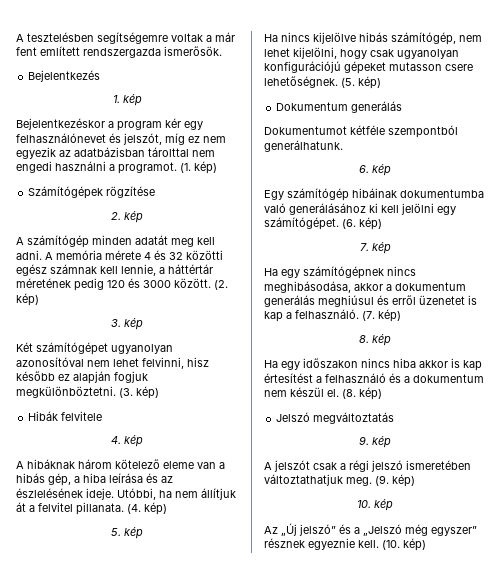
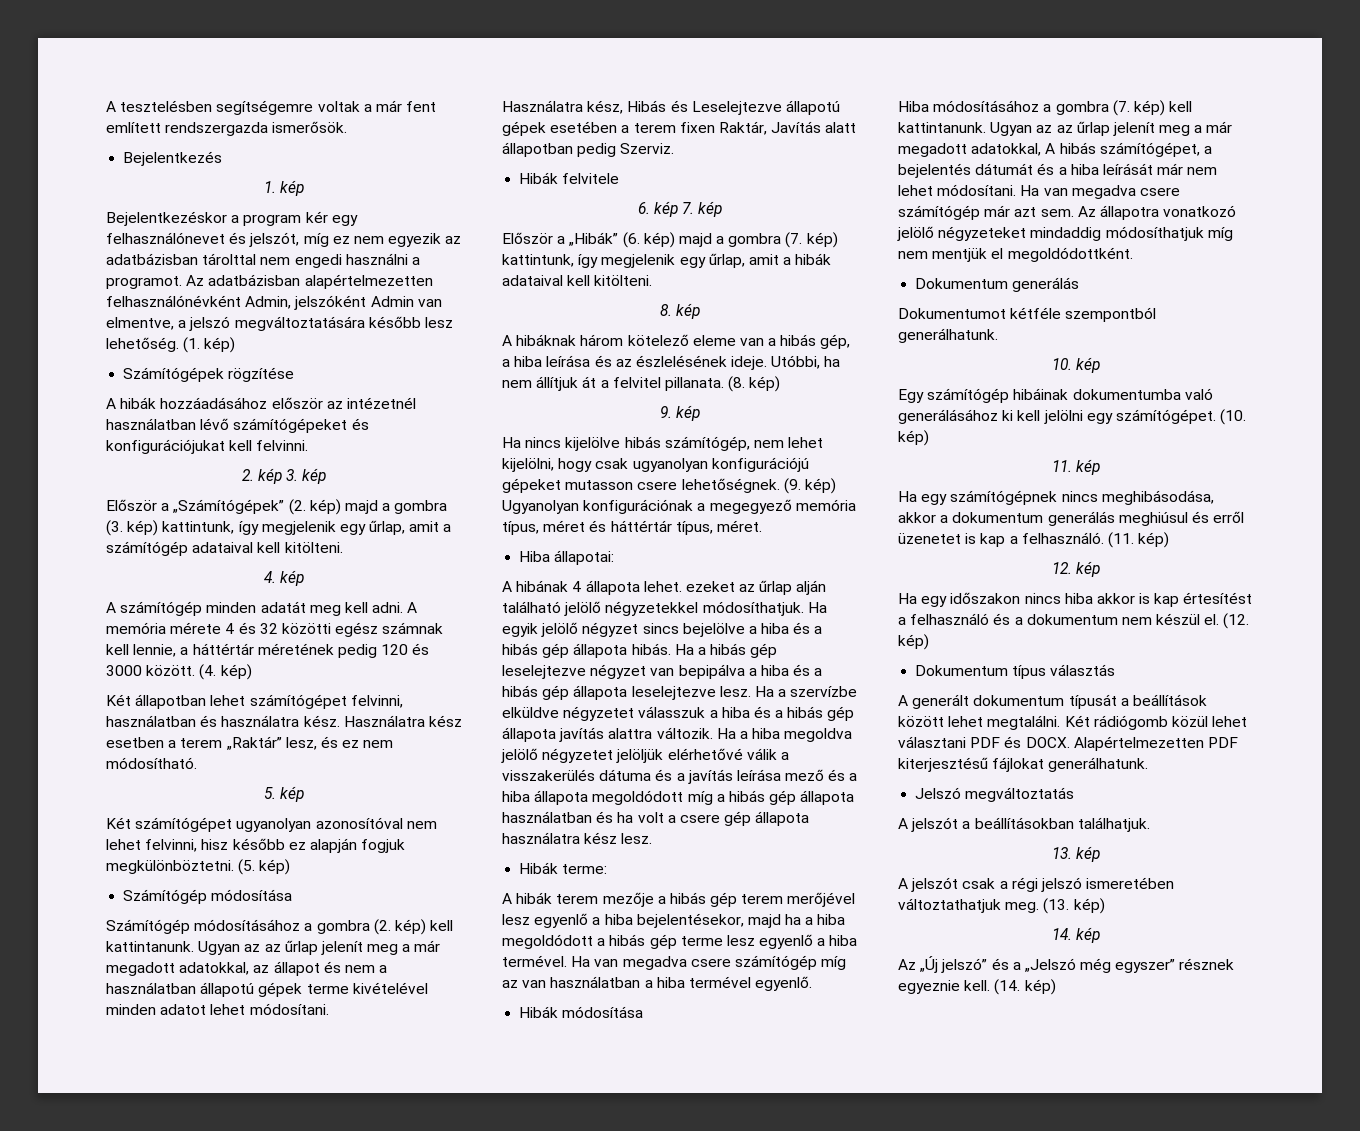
[180,161,217,174] [28,186,156,199] [111,212,121,220] (1. kép) // Számítógépek rögzítése // 2. -> [186,274,433,289] [106,295,442,310] [106,316,453,331] [106,337,236,353] [123,367,295,382] [106,397,416,409] [106,418,369,433] [106,439,309,454] [241,468,327,484] [106,499,448,515] [106,520,452,536] [106,541,343,556] [263,571,276,583] Az adatbázisban alapértelmezetten felhasználónévként Admin, jelszóként Admin van elmentve, a jelszó megváltoztatására később lesz lehetőség. (1. kép) // Számítógépek rögzítése // A hibák hozzáadásához először az intézetnél használatban lévő számítógépeket és konfigurációjukat kell felvinni. // 2. kép 3. kép // Először a „Számítógépek” (2. kép) majd a gombra (3. kép) kattintunk, így megjelenik egy űrlap, amit a számítógép adataival kell kitölteni. // 4.
[214,280,228,290] [16,293,39,306] [111,319,121,327] (2. kép) // 3. -> [199,664,252,680] [106,694,403,709] [106,715,462,727] [106,736,394,750] [106,757,197,769] [263,787,276,799] (4. kép) // Két állapotban lehet számítógépet felvinni, használatban és használatra kész. Használatra kész esetben a terem „Raktár” lesz, és ez nem módosítható. // 5.
[119,386,159,399] [28,411,103,421] [111,436,121,444] (3. kép) // Hibák felvitele // 4. -> [238,859,291,875] [123,889,293,904] [106,919,454,935] [106,940,441,955] [106,961,388,976] [106,982,428,997] [106,1003,329,1015] [502,100,840,115] [502,121,857,136] [502,142,675,157] [519,172,620,184] [637,201,723,217] [502,232,838,248] [502,253,832,268] [502,275,653,286] [659,304,672,316] (5. kép) // Számítógép módosítása // Számítógép módosításához a gombra (2. kép) kell kattintanunk. Ugyan az az űrlap jelenít meg a már megadott adatokkal, az állapot és nem a használatban állapotú gépek terme kivételével minden adatot lehet módosítani. // Használatra kész, Hibás és Leselejtezve állapotú gépek esetében a terem fixen Raktár, Javítás alatt állapotban pedig Szerviz. // Hibák felvitele // 6. kép 7. kép // Először a „Hibák” (6. kép) majd a gombra (7. kép) kattintunk, így megjelenik egy űrlap, amit a hibák adataival kell kitölteni. // 8.
[127,502,167,515] [111,528,121,536] (4. kép) // 5. -> [728,376,781,392] [659,406,672,418] (8. kép) // 9.
[341,76,381,89] (5. kép) -> [783,478,836,494] [502,499,856,514] [502,520,762,535] [519,550,615,565] [502,580,827,595] [502,601,827,616] [502,622,823,637] [502,643,778,658] [502,664,823,679] [502,685,858,700] [502,706,855,721] [502,727,853,742] [501,748,789,763] [502,769,858,784] [502,790,855,805] [502,811,810,826] [502,832,653,844] [519,862,608,874] [502,892,856,907] [502,913,846,928] [502,934,858,949] [502,955,847,970] [502,976,813,991] [519,1006,644,1018] [898,100,1193,116] [898,121,1233,136] [898,142,1212,157] [898,163,1218,178] [898,184,1180,199] [898,205,1237,220] [897,226,1233,241] [898,247,1133,262] (9. kép) Ugyanolyan konfigurációnak a megegyező memória típus, méret és háttértár típus, méret. // Hiba állapotai: // A hibának 4 állapota lehet. ezeket az űrlap alján található jelölő négyzetekkel módosíthatjuk. Ha egyik jelölő négyzet sincs bejelölve a hiba és a hibás gép állapota hibás. Ha a hibás gép leselejtezve négyzet van bepipálva a hiba és a hibás gép állapota leselejtezve lesz. Ha a szervízbe elküldve négyzetet válasszuk a hiba és a hibás gép állapota javítás alattra változik. Ha a hiba megoldva jelölő négyzetet jelöljük elérhetővé válik a visszakerülés dátuma és a javítás leírása mező és a hiba állapota megoldódott míg a hibás gép állapota használatban és ha volt a csere gép állapota használatra kész lesz. // Hibák terme: // A hibák terem mezője a hibás gép terem merőjével lesz egyenlő a hiba bejelentésekor, majd ha a hiba megoldódott a hibás gép terme lesz egyenlő a hiba termével. Ha van megadva csere számítógép míg az van használatban a hiba termével egyenlő. // Hibák módosítása // Hiba módosításához a gombra (7. kép) kell kattintanunk. Ugyan az az űrlap jelenít meg a már megadott adatokkal, A hibás számítógépet, a bejelentés dátumát és a hiba leírását már nem lehet módosítani. Ha van megadva csere számítógép már azt sem. Az állapotra vonatkozó jelölő négyzeteket mindaddig módosíthatjuk míg nem mentjük el megoldódottként.
[359,165,369,173] 6. -> [1051,358,1072,370] 10.
[342,217,382,230] [359,243,369,251] (6. kép) // 7. -> [1220,409,1247,425] [898,430,929,446] [1051,460,1072,472] (10. kép) // 11.
[362,309,401,322] [359,335,369,343] (7. kép) // 8. -> [1107,532,1170,548] [1051,562,1072,574] (11. kép) // 12.
[342,387,382,400] [276,412,395,424] [359,436,369,445] (8. kép) // Jelszó megváltoztatás // 9. -> [1223,613,1250,629] [898,634,929,650] [915,664,1116,679] [898,694,1207,709] [898,715,1248,730] [898,736,1238,751] [898,757,1149,772] [915,787,1075,802] [898,817,1150,832] [1051,847,1072,859] (12. kép) // Dokumentum típus választás // A generált dokumentum típusát a beállítások között lehet megtalálni. Két rádiógomb közül lehet választani PDF és DOCX. Alapértelmezetten PDF kiterjesztésű fájlokat generálhatunk. // Jelszó megváltoztatás // A jelszót a beállításokban találhatjuk. // 13.
[375,474,415,487] [357,500,371,508] (9. kép) // 10. -> [1043,898,1105,914] [1051,928,1072,940] (13. kép) // 14.
[382,540,400,550] (10. -> [994,979,1021,995] (14.

